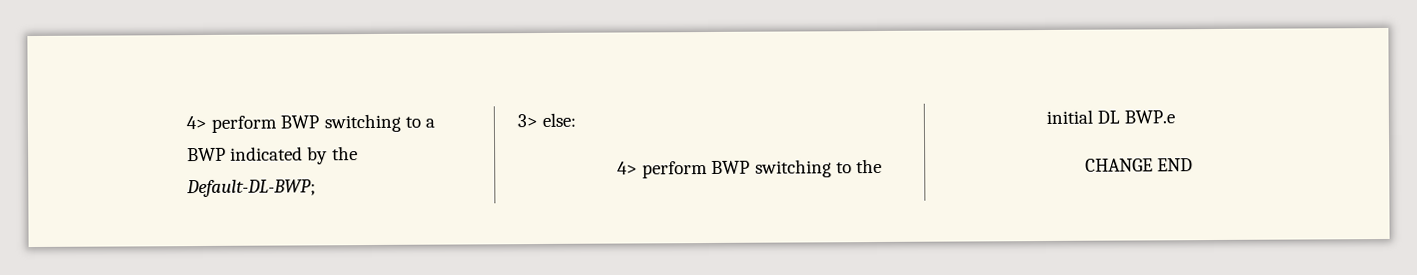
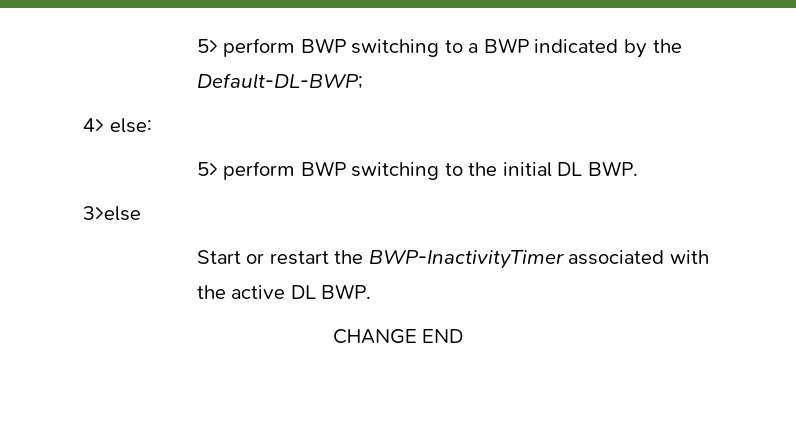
[186,115,208,130] 4> -> [196,39,218,53] 5>
[517,114,538,128] 3> -> [83,118,104,132] 4>
[617,161,639,175] 4> -> [196,162,218,176] 5>
[1124,110,1176,124] BWP.e -> [588,161,639,176] [83,206,141,221] [196,250,709,269] [196,284,372,299] BWP. // 3>else // Start or restart the BWP-InactivityTimer associated with the active DL BWP.

